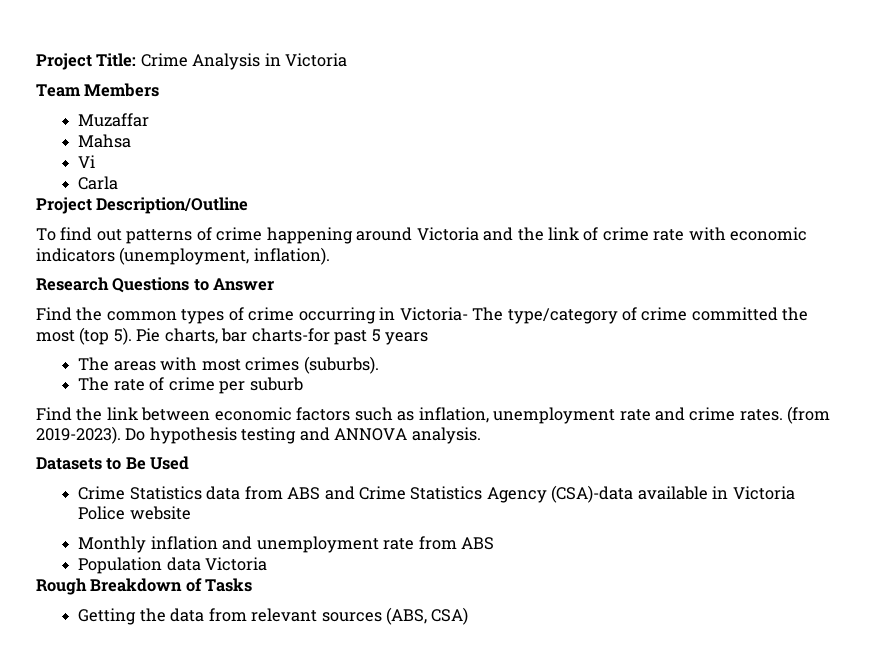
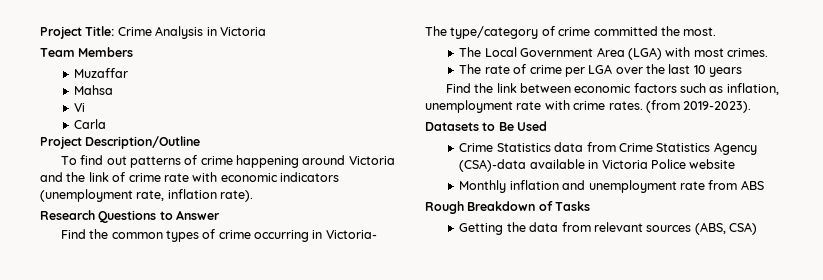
[119,247,330,265] (unemployment, inflation). -> [40,189,254,202] (unemployment rate, inflation rate).
[36,327,429,345] [78,356,379,374] most (top 5). Pie charts, bar charts-for past 5 years // The areas with most crimes (suburbs). -> [683,27,717,36] [459,47,769,60] most. // The Local Government Area (LGA) with most crimes.
[249,377,303,391] suburb -> [588,64,743,77] LGA over the last 10 years
[655,407,686,421] and -> [544,100,570,110] with
[125,427,481,444] Do hypothesis testing and ANNOVA analysis. -> (752, 107) none
[287,486,355,500] ABS and -> (616, 147) none
[78,557,268,574] // Population data Victoria -> (764, 185) none

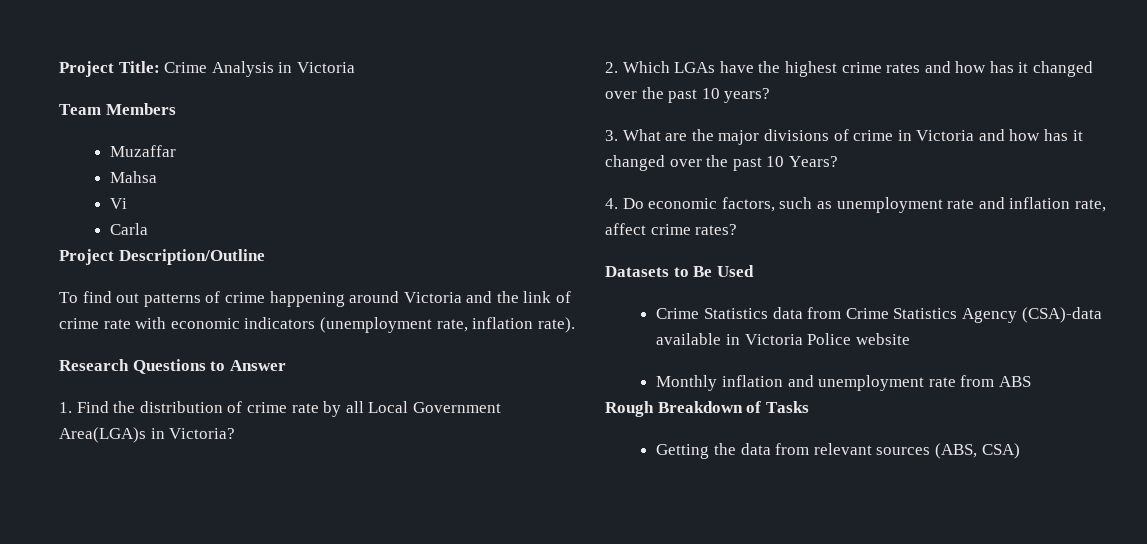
[60,229,377,242] [425,26,717,39] [459,47,769,60] [459,64,743,77] [445,83,677,93] Find the common types of crime occurring in Victoria- The type/category of crime committed the most. // The Local Government Area (LGA) with most crimes. // The rate of crime per LGA over the last 10 years // Find the link between economic factors -> [59,401,501,417] [59,427,236,443] [605,61,1094,77] [605,87,771,103] [605,129,1083,145] [605,155,838,171] [605,197,775,212] 1. Find the distribution of crime rate by all Local Government Area(LGA)s in Victoria? // 2. Which LGAs have the highest crime rates and how has it changed over the past 10 years? // 3. What are the major divisions of crime in Victoria and how has it changed over the past 10 Years? // 4. Do economic factors,
[726,83,779,95] [425,100,752,113] inflation, unemployment rate with crime rates. (from 2019-2023). -> [836,197,1106,213] [605,223,738,235] unemployment rate and inflation rate, affect crime rates?

